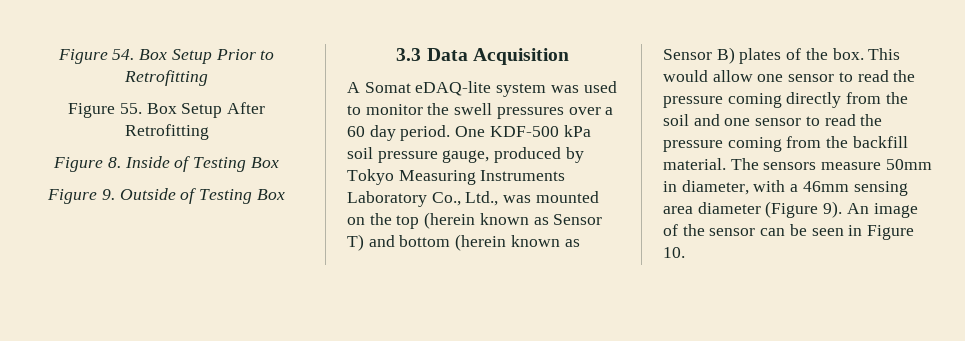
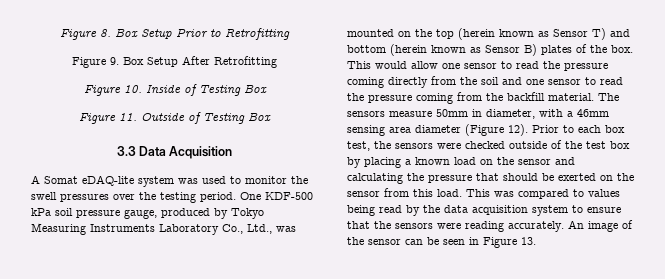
[57,49,135,64] Figure 54. -> [60,29,111,40] Figure 8.
[119,103,142,114] 55. -> [110,57,119,65] 9.
[107,157,121,168] 8. -> [123,85,142,93] 10.
[101,189,115,200] 9. -> [119,113,137,121] 11.
[605,107,614,115] [347,125,396,141] a 60 day -> [139,192,196,203] the testing
[823,201,843,218] 9). -> [508,124,625,136] [347,140,630,151] [347,157,575,168] [347,173,634,184] [347,188,620,199] [347,205,621,216] [347,221,564,232] 12). Prior to each box test, the sensors were checked outside of the test box by placing a known load on the sensor and calculating the pressure that should be exerted on the sensor from this load. This was compared to values being read by the data acquisition system to ensure that the sensors were reading accurately.
[663,247,685,258] 10. -> [521,237,536,245] 13.

